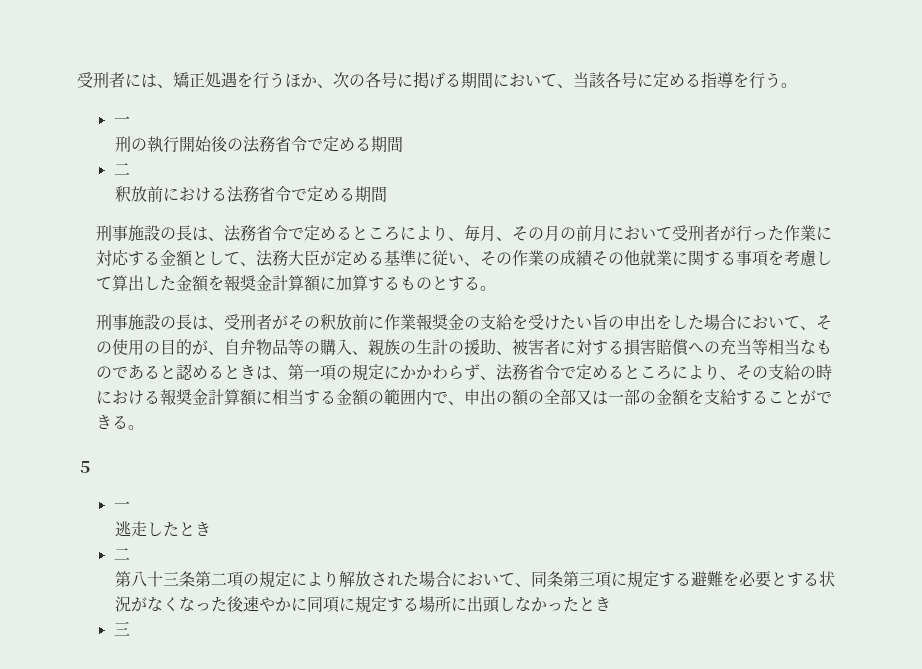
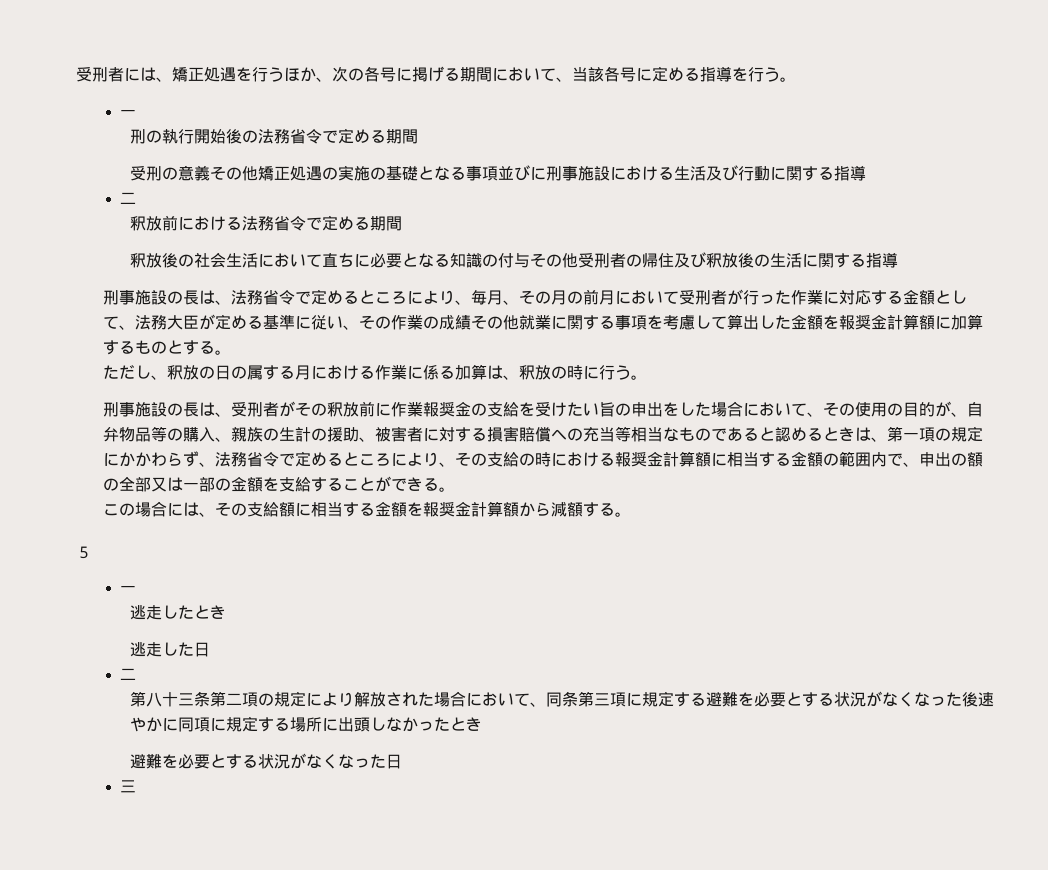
(404, 144) none -> [129,165,866,181] // 受刑の意義その他矯正処遇の実施の基礎となる事項並びに刑事施設における生活及び行動に関する指導
(388, 194) none -> [129,252,898,268] // 釈放後の社会生活において直ちに必要となる知識の付与その他受刑者の帰住及び釈放後の生活に関する指導
(497, 288) none -> [102,364,647,380] // ただし、釈放の日の属する月における作業に係る加算は、釈放の時に行う。
(145, 427) none -> [102,501,631,517] // この場合には、その支給額に相当する金額を報奨金計算額から減額する。
(212, 529) none -> [129,642,210,657] // 逃走した日
(612, 604) none -> [129,753,402,769] // 避難を必要とする状況がなくなった日

